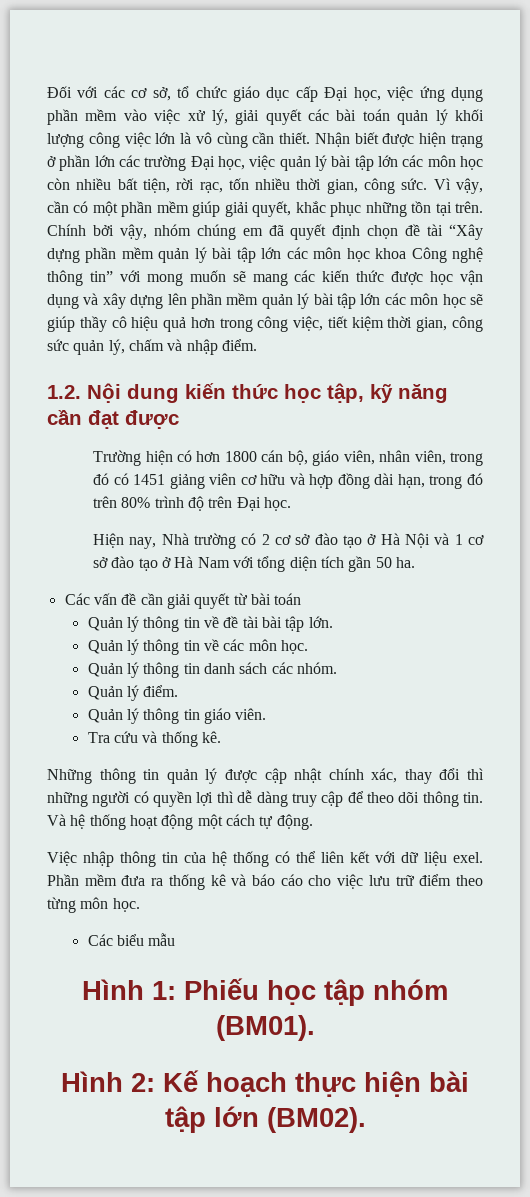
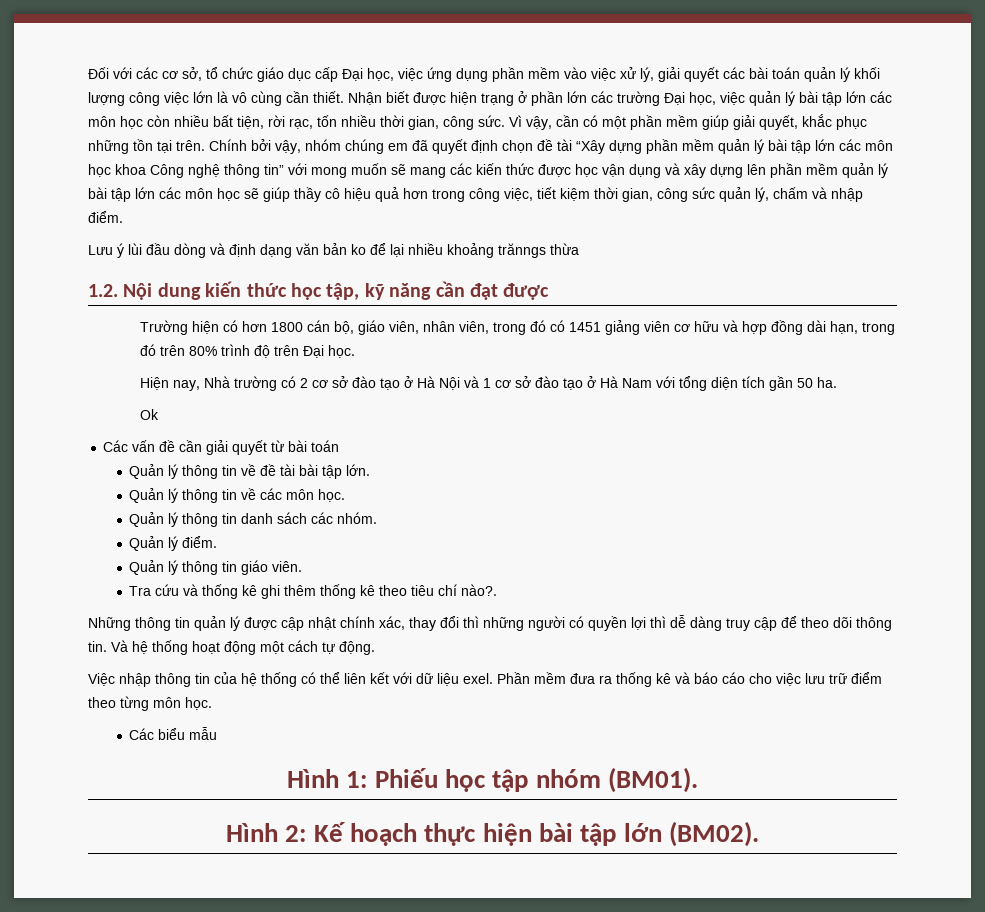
(257, 345) none -> [88,243,579,258] // Lưu ý lùi đầu dòng và định dạng văn bản ko để lại nhiều khoảng trănngs thừa
(415, 562) none -> [139,409,159,420] // Ok
[201,731,221,743] kê. -> [242,584,498,599] kê ghi thêm thống kê theo tiêu chí nào?.

